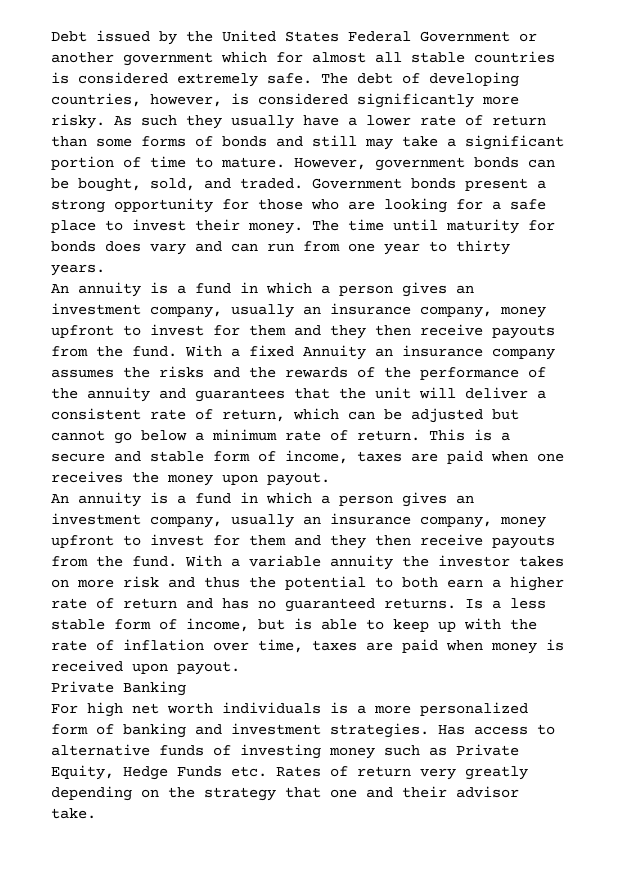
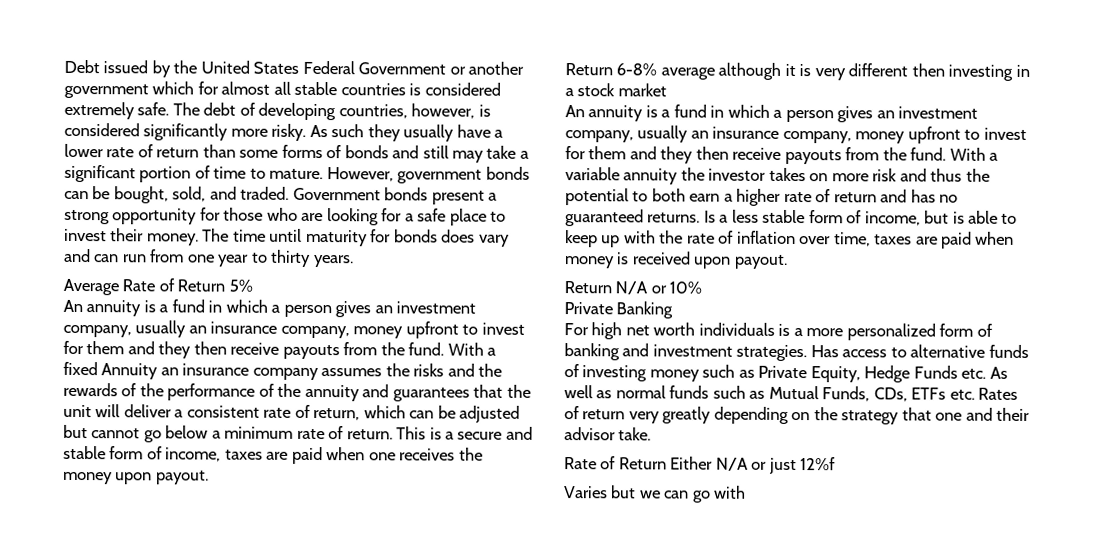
(105, 270) none -> [63,278,253,296] // Average Rate of Return 5%
(330, 479) none -> [565,62,1030,81] [565,83,667,97] // Return 6-8% average although it is very different then investing in a stock market
(240, 668) none -> [564,281,703,295] // Return N/A or 10%
(267, 771) none -> [989,366,1008,379] [564,385,975,402] As well as normal funds such as Mutual Funds, CDs, ETFs etc.
(96, 813) none -> [564,456,837,475] [564,485,747,503] // Rate of Return Either N/A or just 12%f // Varies but we can go with

